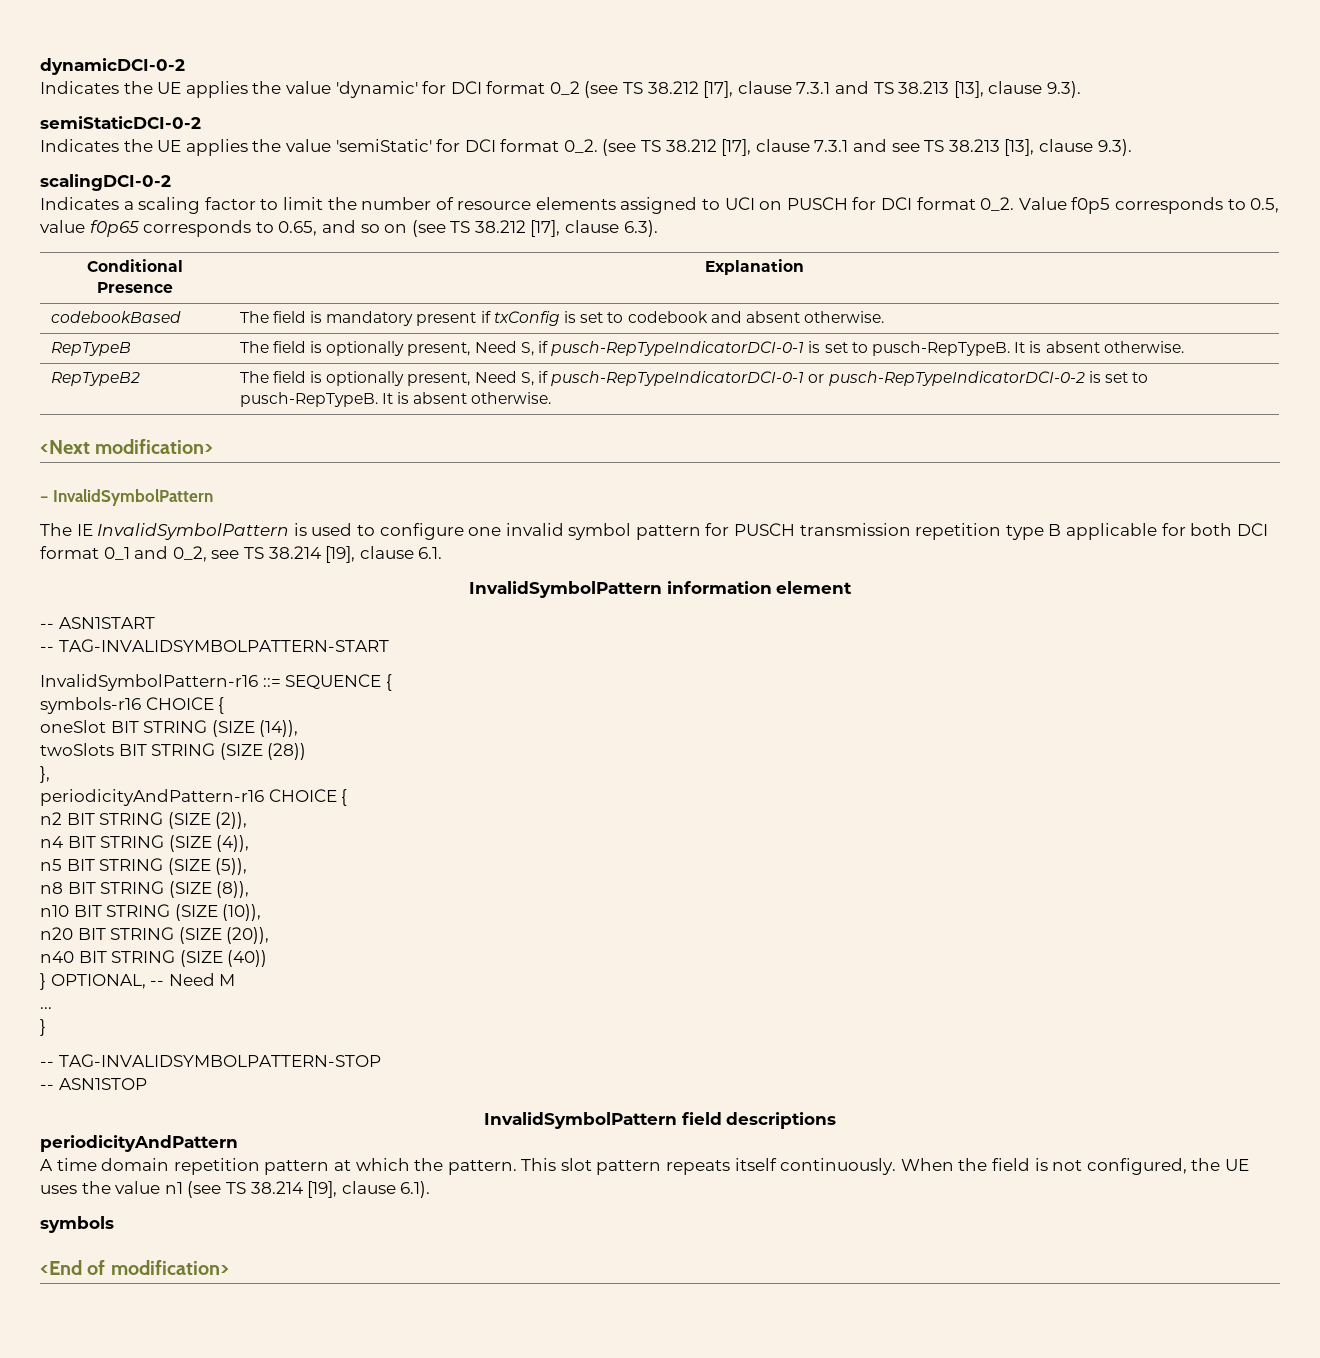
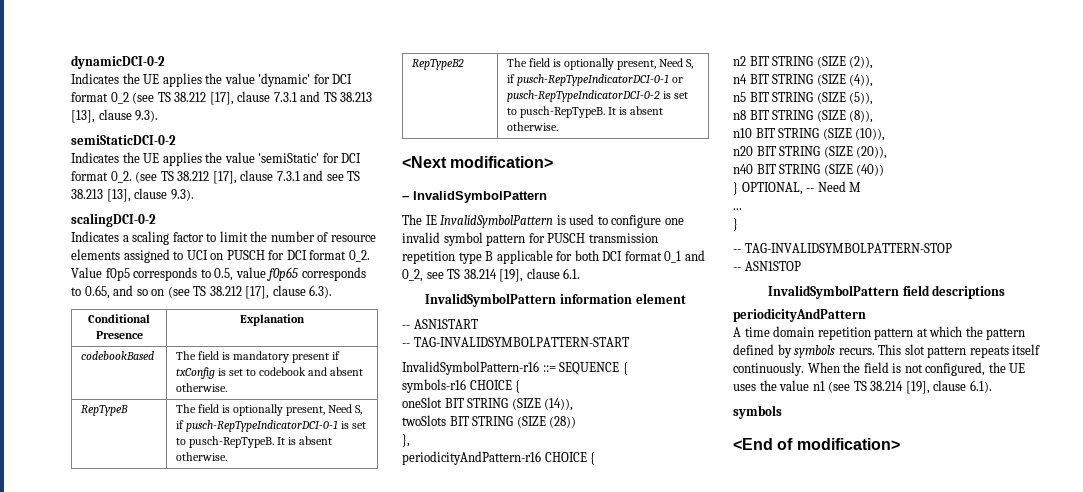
[447,1160,517,1175] pattern. -> [986,328,1026,340] [733,344,875,358] pattern defined by symbols recurs.

